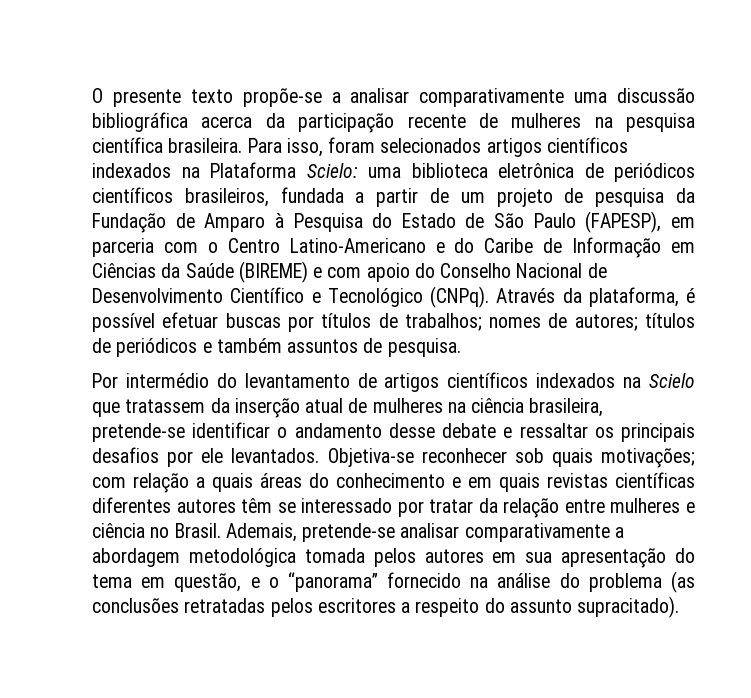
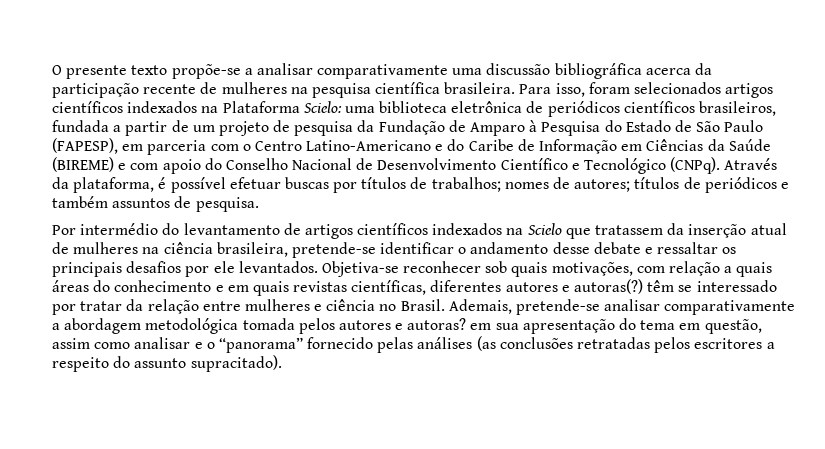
[601,448,695,468] motivações; -> [551,262,633,276] motivações,
[615,472,695,488] científicas -> [351,280,427,295] científicas,
(236, 506) none -> [561,279,644,294] e autoras(?)
(484, 556) none -> [395,318,467,330] e autoras?
(242, 582) none -> [52,337,191,349] assim como analisar
[470,573,662,592] na análise do problema -> [377,337,473,353] pelas análises

